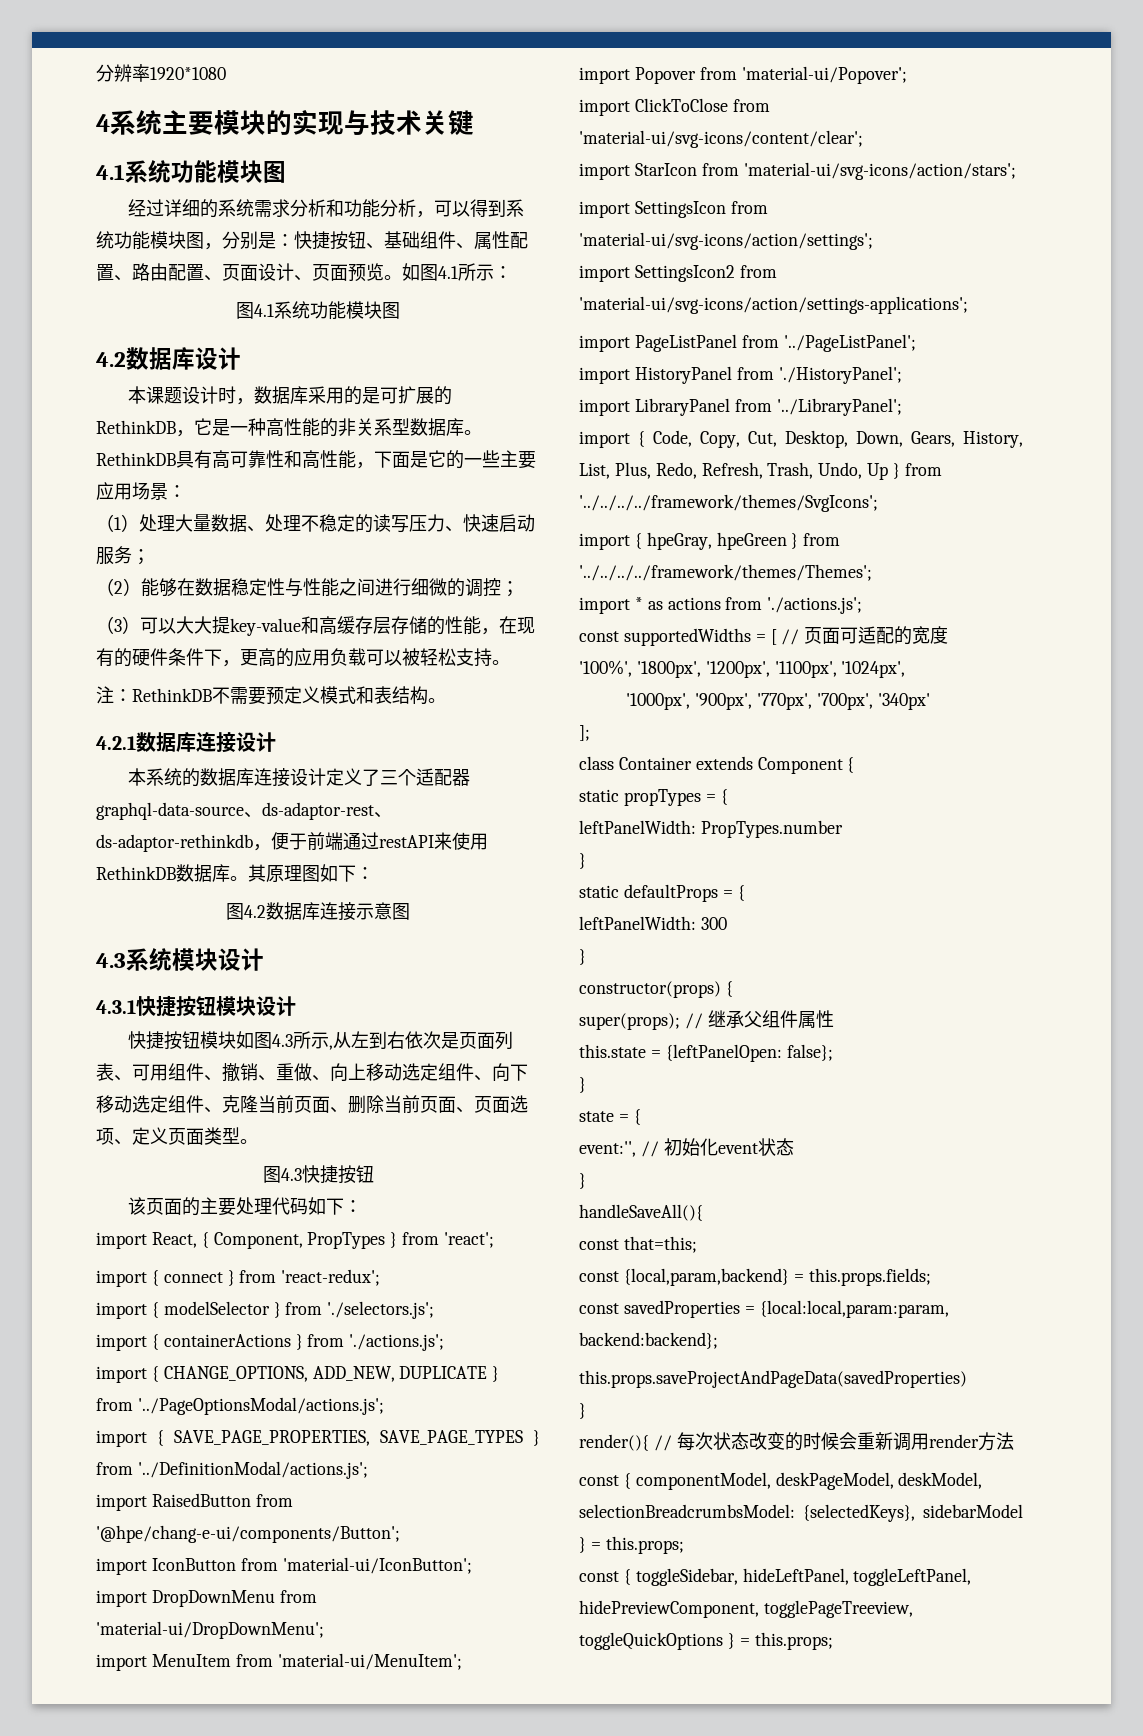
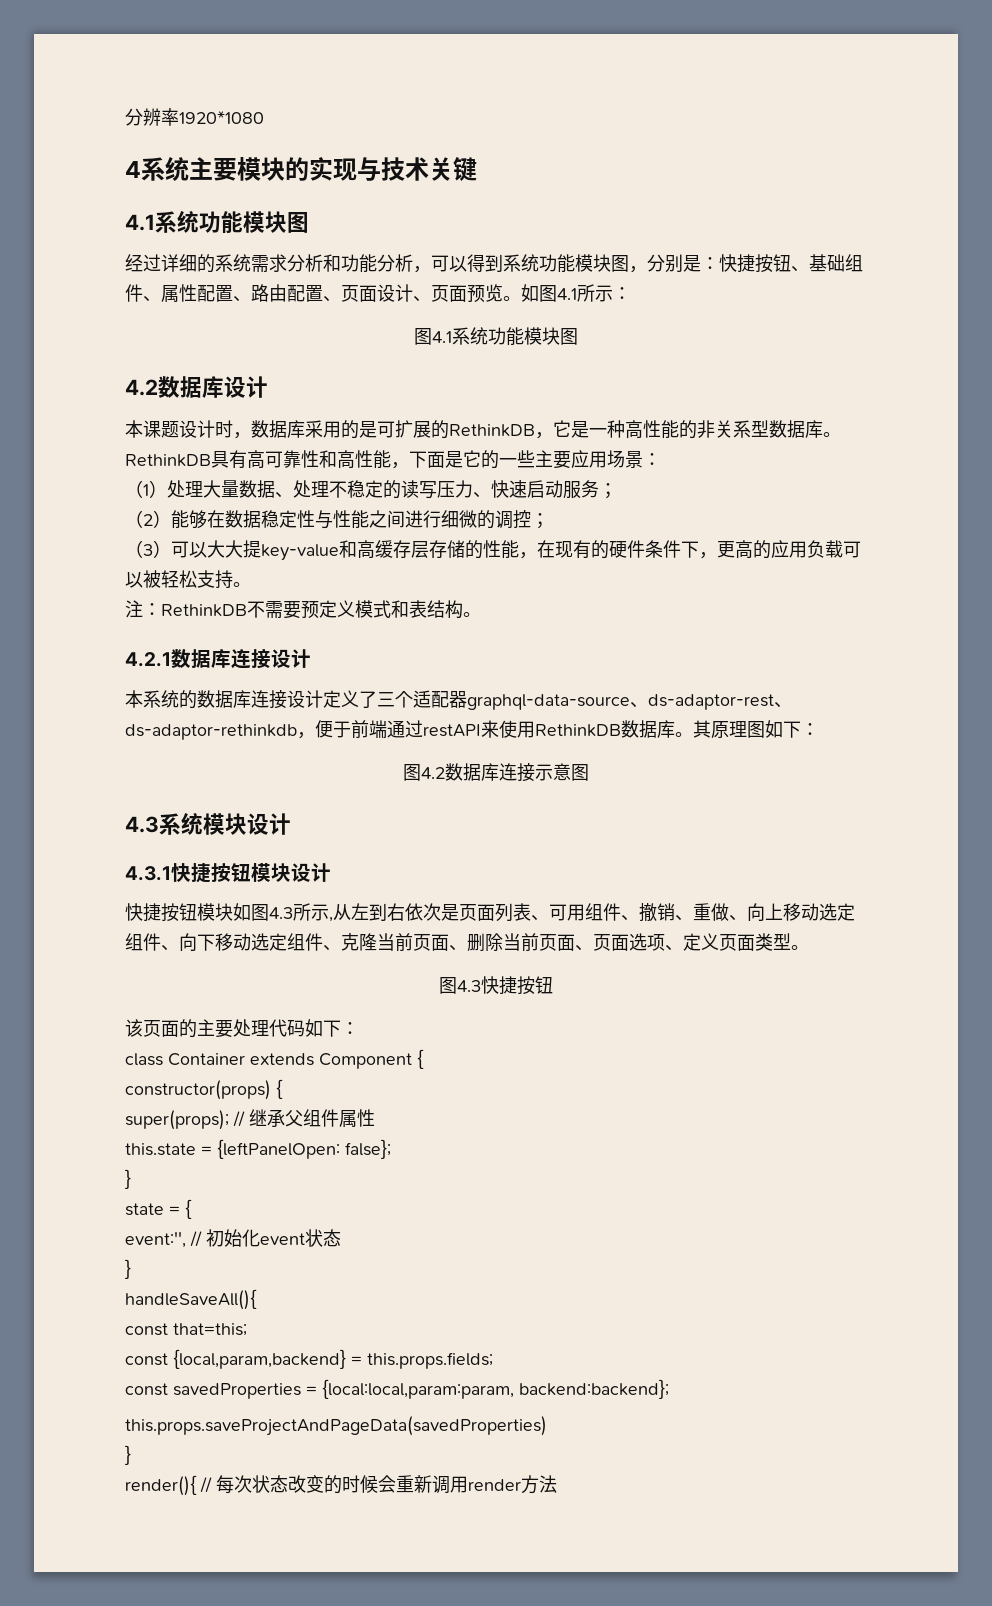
[96,1232,495,1249] [96,1269,381,1287] [96,1301,435,1319] [96,1334,445,1351] [96,1366,500,1383] [96,1397,384,1415] [96,1430,540,1447] [96,1461,368,1479] [96,1493,293,1511] [96,1525,400,1543] [96,1557,472,1575] [96,1590,317,1607] [96,1621,324,1639] [96,1653,462,1671] [579,66,907,84] [579,98,770,116] [579,130,863,148] [579,162,1016,180] [579,201,768,218] [579,232,873,250] [579,265,777,282] [579,296,968,314] [579,334,916,352] [579,366,902,384] [579,398,902,416] [579,430,1023,448] [579,462,942,480] [579,494,878,512] [579,532,841,550] [579,564,872,581] [579,597,863,614] [579,626,949,646] [579,660,906,678] [626,693,930,710] [579,725,590,741] // import React, { Component, PropTypes } from 'react'; // import { connect } from 'react-redux'; // import { modelSelector } from './selectors.js'; // import { containerActions } from './actions.js'; // import { CHANGE_OPTIONS, ADD_NEW, DUPLICATE } from '../PageOptionsModal/actions.js'; // import { SAVE_PAGE_PROPERTIES, SAVE_PAGE_TYPES } from '../DefinitionModal/actions.js'; // import RaisedButton from '@hpe/chang-e-ui/components/Button'; // import IconButton from 'material-ui/IconButton'; // import DropDownMenu from 'material-ui/DropDownMenu'; // import MenuItem from 'material-ui/MenuItem'; // import Popover from 'material-ui/Popover'; // import ClickToClose from 'material-ui/svg-icons/content/clear'; // import StarIcon from 'material-ui/svg-icons/action/stars'; // import SettingsIcon from 'material-ui/svg-icons/action/settings'; // import SettingsIcon2 from 'material-ui/svg-icons/action/settings-applications'; // import PageListPanel from '../PageListPanel'; // import HistoryPanel from './HistoryPanel'; // import LibraryPanel from '../LibraryPanel'; // import { Code, Copy, Cut, Desktop, Down, Gears, History, List, Plus, Redo, Refresh, Trash, Undo, Up } from '../../../../framework/themes/SvgIcons'; // import { hpeGray, hpeGreen } from '../../../../framework/themes/Themes'; // import * as actions from './actions.js'; // const supportedWidths = [ // 页面可适配的宽度 // '100%', '1800px', '1200px', '1100px', '1024px', // '1000px', '900px', '770px', '700px', '340px' // ]; -> (359, 1028) none
[579,789,728,806] [579,820,843,838] [579,853,586,869] [579,884,745,902] [579,916,727,930] [579,949,586,965] // static propTypes = { // leftPanelWidth: PropTypes.number // } // static defaultProps = { // leftPanelWidth: 300 // } -> (424, 1059) none
[579,1472,983,1490] [579,1504,1023,1522] [579,1536,684,1554] [579,1568,972,1586] [579,1600,913,1618] [579,1632,833,1650] // const { componentModel, deskPageModel, deskModel, selectionBreadcrumbsModel: {selectedKeys}, sidebarModel } = this.props; // const { toggleSidebar, hideLeftPanel, toggleLeftPanel, hidePreviewComponent, togglePageTreeview, toggleQuickOptions } = this.props; -> (557, 1484) none

